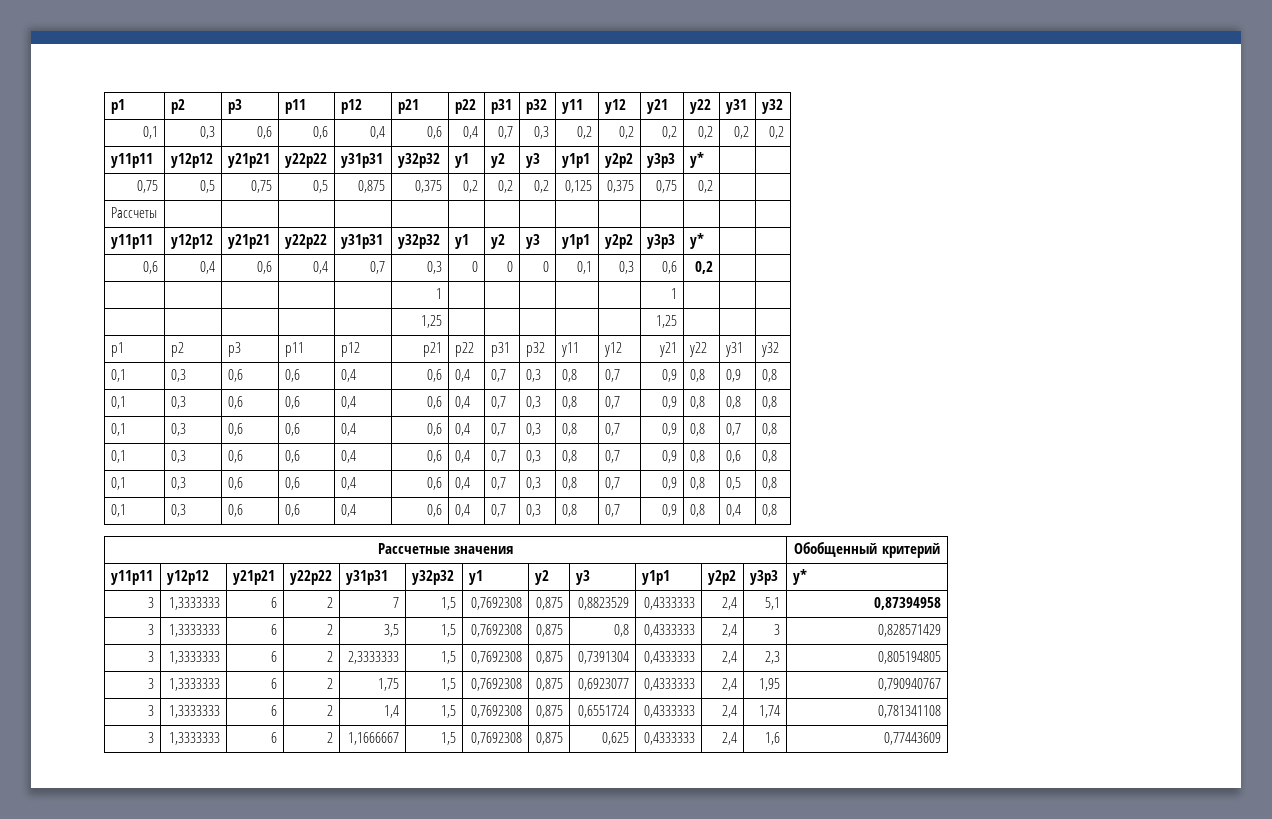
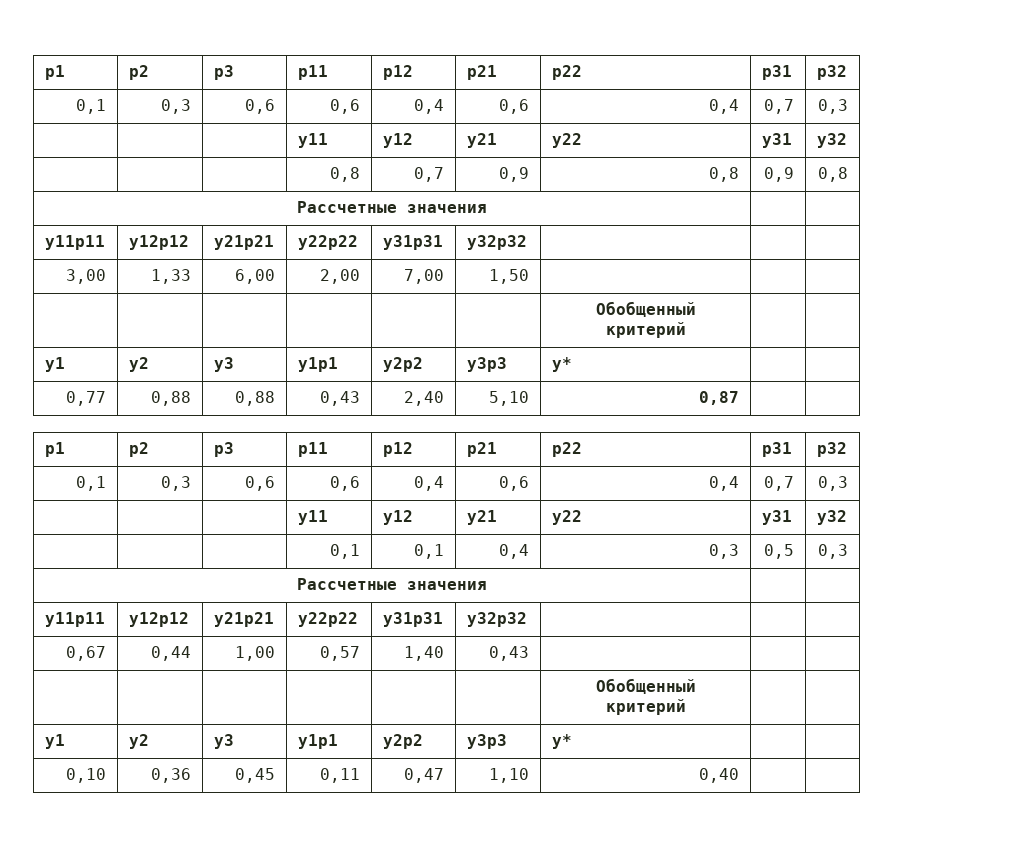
[110,99,125,114] [170,99,185,114] [227,99,242,114] [284,99,306,114] [340,99,362,114] [397,99,419,114] [454,99,476,114] [490,99,512,114] [525,99,547,114] [561,99,583,114] [604,99,626,114] [646,99,668,114] [689,99,711,114] [725,99,747,114] [761,99,783,114] [143,126,159,139] [200,126,216,139] [257,126,273,139] [313,126,329,139] [370,126,386,139] [427,126,443,139] [463,126,479,139] [498,126,514,139] [534,126,550,139] [577,126,593,139] [619,126,635,139] [662,126,678,139] [698,126,714,139] [734,126,750,139] [769,126,785,139] [110,153,153,168] [170,153,213,168] [227,153,270,168] [284,153,327,168] [340,153,383,168] [397,153,440,168] [454,153,469,168] [490,153,505,168] [525,153,540,168] [561,153,590,168] [604,153,633,168] [646,153,675,168] [689,152,704,168] [137,180,159,193] [200,180,216,193] [251,180,273,193] [313,180,329,193] [358,180,386,193] [415,180,443,193] [463,180,479,193] [498,180,514,193] [534,180,550,193] [565,180,593,193] [607,180,635,193] [656,180,678,193] [698,180,714,193] [110,207,157,218] [110,234,153,249] [170,234,213,249] [227,234,270,249] [284,234,327,249] [340,234,383,249] [397,234,440,249] [454,234,469,249] [490,234,505,249] [525,234,540,249] [561,234,590,249] [604,234,633,249] [646,234,675,249] [689,233,704,249] [143,261,159,274] [200,261,216,274] [257,261,273,274] [313,261,329,274] [370,261,386,274] [427,261,443,274] [472,261,479,272] [507,261,514,272] [543,261,550,272] [577,261,593,274] [619,261,635,274] [662,261,678,274] [695,261,714,274] [436,288,443,299] [671,288,678,299] [421,315,443,328] [656,315,678,328] [110,342,124,357] [170,342,184,357] [227,342,241,357] [284,342,304,357] [340,342,360,357] [423,342,443,357] [454,342,474,357] [490,342,510,357] [525,342,545,357] [560,342,579,357] [603,342,622,357] [659,342,678,357] [688,342,707,357] [724,342,743,357] [760,342,779,357] [110,369,126,382] [170,369,186,382] [227,369,243,382] [284,369,300,382] [340,369,356,382] [427,369,443,382] [454,369,470,382] [490,369,506,382] [525,369,541,382] [561,369,577,382] [604,369,620,382] [662,369,678,382] [689,369,705,382] [725,369,741,382] [761,369,777,382] [110,396,126,409] [170,396,186,409] [227,396,243,409] [284,396,300,409] [340,396,356,409] [427,396,443,409] [454,396,470,409] [490,396,506,409] [525,396,541,409] [561,396,577,409] [604,396,620,409] [662,396,678,409] [689,396,705,409] [725,396,741,409] [761,396,777,409] [110,423,126,436] [170,423,186,436] [227,423,243,436] [284,423,300,436] [340,423,356,436] [427,423,443,436] [454,423,470,436] [490,423,506,436] [525,423,541,436] [561,423,577,436] [604,423,620,436] [662,423,678,436] [689,423,705,436] [725,423,741,436] [761,423,777,436] [110,450,126,463] [170,450,186,463] [227,450,243,463] [284,450,300,463] [340,450,356,463] [427,450,443,463] [454,450,470,463] [490,450,506,463] [525,450,541,463] [561,450,577,463] [604,450,620,463] [662,450,678,463] [689,450,705,463] [725,450,741,463] [761,450,777,463] [110,477,126,490] [170,477,186,490] [227,477,243,490] [284,477,300,490] [340,477,356,490] [427,477,443,490] [454,477,470,490] [490,477,506,490] [525,477,541,490] [561,477,577,490] [604,477,620,490] [662,477,678,490] [689,477,705,490] [725,477,741,490] [761,477,777,490] [110,504,126,517] [170,504,186,517] [227,504,243,517] [284,504,300,517] [340,504,356,517] [427,504,443,517] [454,504,470,517] [490,504,506,517] [525,504,541,517] [561,504,577,517] [604,504,620,517] [662,504,678,517] [689,504,705,517] [725,504,741,517] [761,504,777,517] [377,543,514,554] [794,542,940,558] [110,570,153,585] [166,570,209,585] [232,570,275,585] [289,570,332,585] [345,570,388,585] [411,570,454,585] [468,570,483,585] [534,570,549,585] [575,570,590,585] [641,570,670,585] [707,570,736,585] [749,570,778,585] [792,569,807,585] [148,597,155,608] [169,597,221,610] [271,597,278,608] [327,597,334,608] [393,597,400,608] [441,597,457,610] [471,597,523,610] [536,597,564,610] [578,597,630,610] [644,597,696,610] [722,597,738,610] [765,597,781,610] [874,597,942,610] [148,624,155,635] [169,624,221,637] [271,624,278,635] [327,624,334,635] [384,624,400,637] [441,624,457,637] [471,624,523,637] [536,624,564,637] [614,624,630,637] [644,624,696,637] [722,624,738,637] [774,624,781,635] [878,624,942,637] [148,651,155,662] [169,651,221,664] [271,651,278,662] [327,651,334,662] [348,651,400,664] [441,651,457,664] [471,651,523,664] [536,651,564,664] [578,651,630,664] [644,651,696,664] [722,651,738,664] [765,651,781,664] [878,651,942,664] [148,678,155,689] [169,678,221,691] [271,678,278,689] [327,678,334,689] [378,678,400,691] [441,678,457,691] [471,678,523,691] [536,678,564,691] [578,678,630,691] [644,678,696,691] [722,678,738,691] [759,678,781,691] [878,678,942,691] [148,705,155,716] [169,705,221,718] [271,705,278,716] [327,705,334,716] [384,705,400,718] [441,705,457,718] [471,705,523,718] [536,705,564,718] [578,705,630,718] [644,705,696,718] [722,705,738,718] [759,705,781,718] [878,705,942,718] [148,732,155,743] [169,732,221,745] [271,732,278,743] [327,732,334,743] [348,732,400,745] [441,732,457,745] [471,732,523,745] [536,732,564,745] [602,732,630,745] [644,732,696,745] [722,732,738,745] [765,732,781,745] [884,732,942,745] p1 | p2 | p3 | p11 | p12 | p21 | p22 | p31 | p32 | y11 | y12 | y21 | y22 | y31 | y32 // 0,1 | 0,3 | 0,6 | 0,6 | 0,4 | 0,6 | 0,4 | 0,7 | 0,3 | 0,2 | 0,2 | 0,2 | 0,2 | 0,2 | 0,2 // y11p11 | y12p12 | y21p21 | y22p22 | y31p31 | y32p32 | y1 | y2 | y3 | y1p1 | y2p2 | y3p3 | y* | | // 0,75 | 0,5 | 0,75 | 0,5 | 0,875 | 0,375 | 0,2 | 0,2 | 0,2 | 0,125 | 0,375 | 0,75 | 0,2 | | // Рассчеты | | | | | | | | | | | | | | // y11p11 | y12p12 | y21p21 | y22p22 | y31p31 | y32p32 | y1 | y2 | y3 | y1p1 | y2p2 | y3p3 | y* | | // 0,6 | 0,4 | 0,6 | 0,4 | 0,7 | 0,3 | 0 | 0 | 0 | 0,1 | 0,3 | 0,6 | 0,2 | | // | | | | | 1 | | | | | | 1 | | | // | | | | | 1,25 | | | | | | 1,25 | | | // p1 | p2 | p3 | p11 | p12 | p21 | p22 | p31 | p32 | y11 | y12 | y21 | y22 | y31 | y32 // 0,1 | 0,3 | 0,6 | 0,6 | 0,4 | 0,6 | 0,4 | 0,7 | 0,3 | 0,8 | 0,7 | 0,9 | 0,8 | 0,9 | 0,8 // 0,1 | 0,3 | 0,6 | 0,6 | 0,4 | 0,6 | 0,4 | 0,7 | 0,3 | 0,8 | 0,7 | 0,9 | 0,8 | 0,8 | 0,8 // 0,1 | 0,3 | 0,6 | 0,6 | 0,4 | 0,6 | 0,4 | 0,7 | 0,3 | 0,8 | 0,7 | 0,9 | 0,8 | 0,7 | 0,8 // 0,1 | 0,3 | 0,6 | 0,6 | 0,4 | 0,6 | 0,4 | 0,7 | 0,3 | 0,8 | 0,7 | 0,9 | 0,8 | 0,6 | 0,8 // 0,1 | 0,3 | 0,6 | 0,6 | 0,4 | 0,6 | 0,4 | 0,7 | 0,3 | 0,8 | 0,7 | 0,9 | 0,8 | 0,5 | 0,8 // 0,1 | 0,3 | 0,6 | 0,6 | 0,4 | 0,6 | 0,4 | 0,7 | 0,3 | 0,8 | 0,7 | 0,9 | 0,8 | 0,4 | 0,8 // Рассчетные значения | Обобщенный критерий // y11p11 | y12p12 | y21p21 | y22p22 | y31p31 | y32p32 | y1 | y2 | y3 | y1p1 | y2p2 | y3p3 | y* // 3 | 1,3333333 | 6 | 2 | 7 | 1,5 | 0,7692308 | 0,875 | 0,8823529 | 0,4333333 | 2,4 | 5,1 | 0,87394958 // 3 | 1,3333333 | 6 | 2 | 3,5 | 1,5 | 0,7692308 | 0,875 | 0,8 | 0,4333333 | 2,4 | 3 | 0,828571429 // 3 | 1,3333333 | 6 | 2 | 2,3333333 | 1,5 | 0,7692308 | 0,875 | 0,7391304 | 0,4333333 | 2,4 | 2,3 | 0,805194805 // 3 | 1,3333333 | 6 | 2 | 1,75 | 1,5 | 0,7692308 | 0,875 | 0,6923077 | 0,4333333 | 2,4 | 1,95 | 0,790940767 // 3 | 1,3333333 | 6 | 2 | 1,4 | 1,5 | 0,7692308 | 0,875 | 0,6551724 | 0,4333333 | 2,4 | 1,74 | 0,781341108 // 3 | 1,3333333 | 6 | 2 | 1,1666667 | 1,5 | 0,7692308 | 0,875 | 0,625 | 0,4333333 | 2,4 | 1,6 | 0,77443609 -> [44,65,65,80] [128,65,149,80] [213,65,234,80] [297,65,328,80] [382,65,413,80] [466,65,497,80] [551,65,582,80] [761,65,792,80] [816,65,847,80] [76,99,107,114] [161,99,192,114] [245,99,276,114] [330,99,361,114] [414,99,445,114] [499,99,530,114] [709,99,740,114] [764,99,795,114] [818,99,849,114] [297,133,328,148] [382,133,413,148] [466,133,497,148] [551,133,582,148] [761,133,792,148] [816,133,847,148] [330,167,361,182] [414,167,445,182] [499,167,530,182] [709,167,740,182] [764,167,795,182] [818,167,849,182] [297,201,487,213] [44,235,105,250] [128,235,189,250] [213,235,274,250] [297,235,358,250] [382,235,443,250] [466,235,527,250] [66,269,107,284] [151,269,192,284] [235,269,276,284] [320,269,361,284] [404,269,445,284] [489,269,530,284] [595,301,696,317] [605,322,686,338] [44,357,65,372] [128,357,149,372] [213,357,234,372] [297,357,338,372] [382,357,423,372] [466,357,507,372] [551,357,572,372] [66,391,107,406] [151,391,192,406] [235,391,276,406] [320,391,361,406] [404,391,445,406] [489,391,530,406] [699,391,740,405] [44,442,65,457] [128,442,149,457] [213,442,234,457] [297,442,328,457] [382,442,413,457] [466,442,497,457] [551,442,582,457] [761,442,792,457] [816,442,847,457] [76,476,107,491] [161,476,192,491] [245,476,276,491] [330,476,361,491] [414,476,445,491] [499,476,530,491] [709,476,740,491] [764,476,795,491] [818,476,849,491] [297,510,328,525] [382,510,413,525] [466,510,497,525] [551,510,582,525] [761,510,792,525] [816,510,847,525] [330,544,361,559] [414,544,445,559] [499,544,530,559] [709,544,740,559] [764,544,795,559] [818,544,849,559] [297,578,487,590] [44,612,105,627] [128,612,189,627] [213,612,274,627] [297,612,358,627] [382,612,443,627] [466,612,527,627] [66,646,107,661] [151,646,192,661] [235,646,276,661] [320,646,361,661] [404,646,445,661] [489,646,530,661] [595,678,696,694] [605,699,686,715] [44,734,65,749] [128,734,149,749] [213,734,234,749] [297,734,338,749] [382,734,423,749] [466,734,507,749] [551,734,572,749] [66,768,107,783] [151,768,192,783] [235,768,276,783] [320,768,361,783] [404,768,445,783] [489,768,530,783] [699,768,740,783] p1 | p2 | p3 | p11 | p12 | p21 | p22 | p31 | p32 // 0,1 | 0,3 | 0,6 | 0,6 | 0,4 | 0,6 | 0,4 | 0,7 | 0,3 // | | | y11 | y12 | y21 | y22 | y31 | y32 // | | | 0,8 | 0,7 | 0,9 | 0,8 | 0,9 | 0,8 // Рассчетные значения | | // y11p11 | y12p12 | y21p21 | y22p22 | y31p31 | y32p32 | | | // 3,00 | 1,33 | 6,00 | 2,00 | 7,00 | 1,50 | | | // | | | | | | Обобщенный критерий | | // y1 | y2 | y3 | y1p1 | y2p2 | y3p3 | y* | | // 0,77 | 0,88 | 0,88 | 0,43 | 2,40 | 5,10 | 0,87 | | // p1 | p2 | p3 | p11 | p12 | p21 | p22 | p31 | p32 // 0,1 | 0,3 | 0,6 | 0,6 | 0,4 | 0,6 | 0,4 | 0,7 | 0,3 // | | | y11 | y12 | y21 | y22 | y31 | y32 // | | | 0,1 | 0,1 | 0,4 | 0,3 | 0,5 | 0,3 // Рассчетные значения | | // y11p11 | y12p12 | y21p21 | y22p22 | y31p31 | y32p32 | | | // 0,67 | 0,44 | 1,00 | 0,57 | 1,40 | 0,43 | | | // | | | | | | Обобщенный критерий | | // y1 | y2 | y3 | y1p1 | y2p2 | y3p3 | y* | | // 0,10 | 0,36 | 0,45 | 0,11 | 0,47 | 1,10 | 0,40 | |

